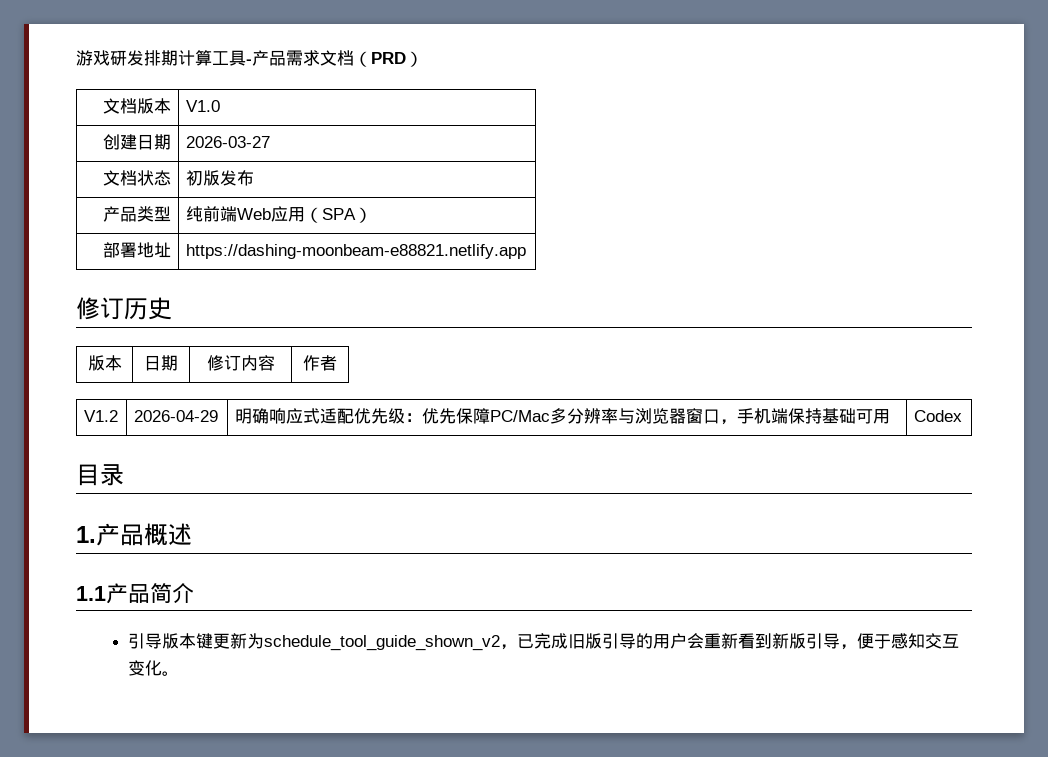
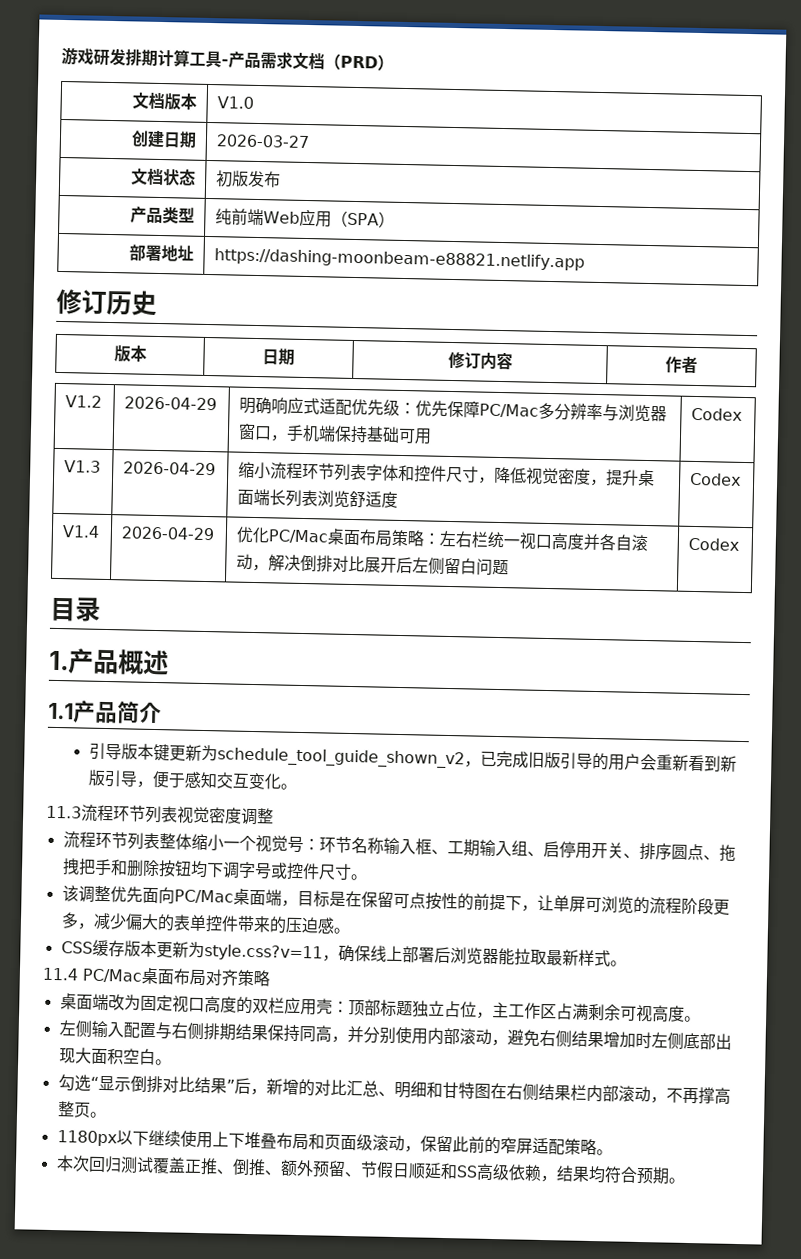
(962, 416) none -> [64,460,102,473] [123,461,217,476] [238,461,656,487] [237,488,399,508] [690,472,742,486] [62,525,101,538] [121,526,216,541] [236,526,649,552] [236,553,510,576] [688,537,740,551] // V1.3 | 2026-04-29 | 缩小流程环节列表字体和控件尺寸，降低视觉密度，提升桌面端长列表浏览舒适度 | Codex // V1.4 | 2026-04-29 | 优化PC/Mac桌面布局策略：左右栏统一视口高度并各自滚动，解决倒排对比展开后左侧留白问题 | Codex
(180, 673) none -> [46,804,274,826] [62,831,736,862] [61,858,367,881] [61,885,730,916] [60,912,350,935] [60,939,627,967] [42,967,271,987] [59,993,701,1023] [58,1020,732,1050] [58,1047,172,1066] [57,1074,731,1105] [56,1101,107,1119] [56,1129,613,1156] [55,1155,685,1185] // 11.3流程环节列表视觉密度调整 // 流程环节列表整体缩小一个视觉号：环节名称输入框、工期输入组、启停用开关、排序圆点、拖拽把手和删除按钮均下调字号或控件尺寸。 // 该调整优先面向PC/Mac桌面端，目标是在保留可点按性的前提下，让单屏可浏览的流程阶段更多，减少偏大的表单控件带来的压迫感。 // CSS缓存版本更新为style.css?v=11，确保线上部署后浏览器能拉取最新样式。 // 11.4 PC/Mac桌面布局对齐策略 // 桌面端改为固定视口高度的双栏应用壳：顶部标题独立占位，主工作区占满剩余可视高度。 // 左侧输入配置与右侧排期结果保持同高，并分别使用内部滚动，避免右侧结果增加时左侧底部出现大面积空白。 // 勾选“显示倒排对比结果”后，新增的对比汇总、明细和甘特图在右侧结果栏内部滚动，不再撑高整页。 // 1180px以下继续使用上下堆叠布局和页面级滚动，保留此前的窄屏适配策略。 // 本次回归测试覆盖正推、倒推、额外预留、节假日顺延和SS高级依赖，结果均符合预期。

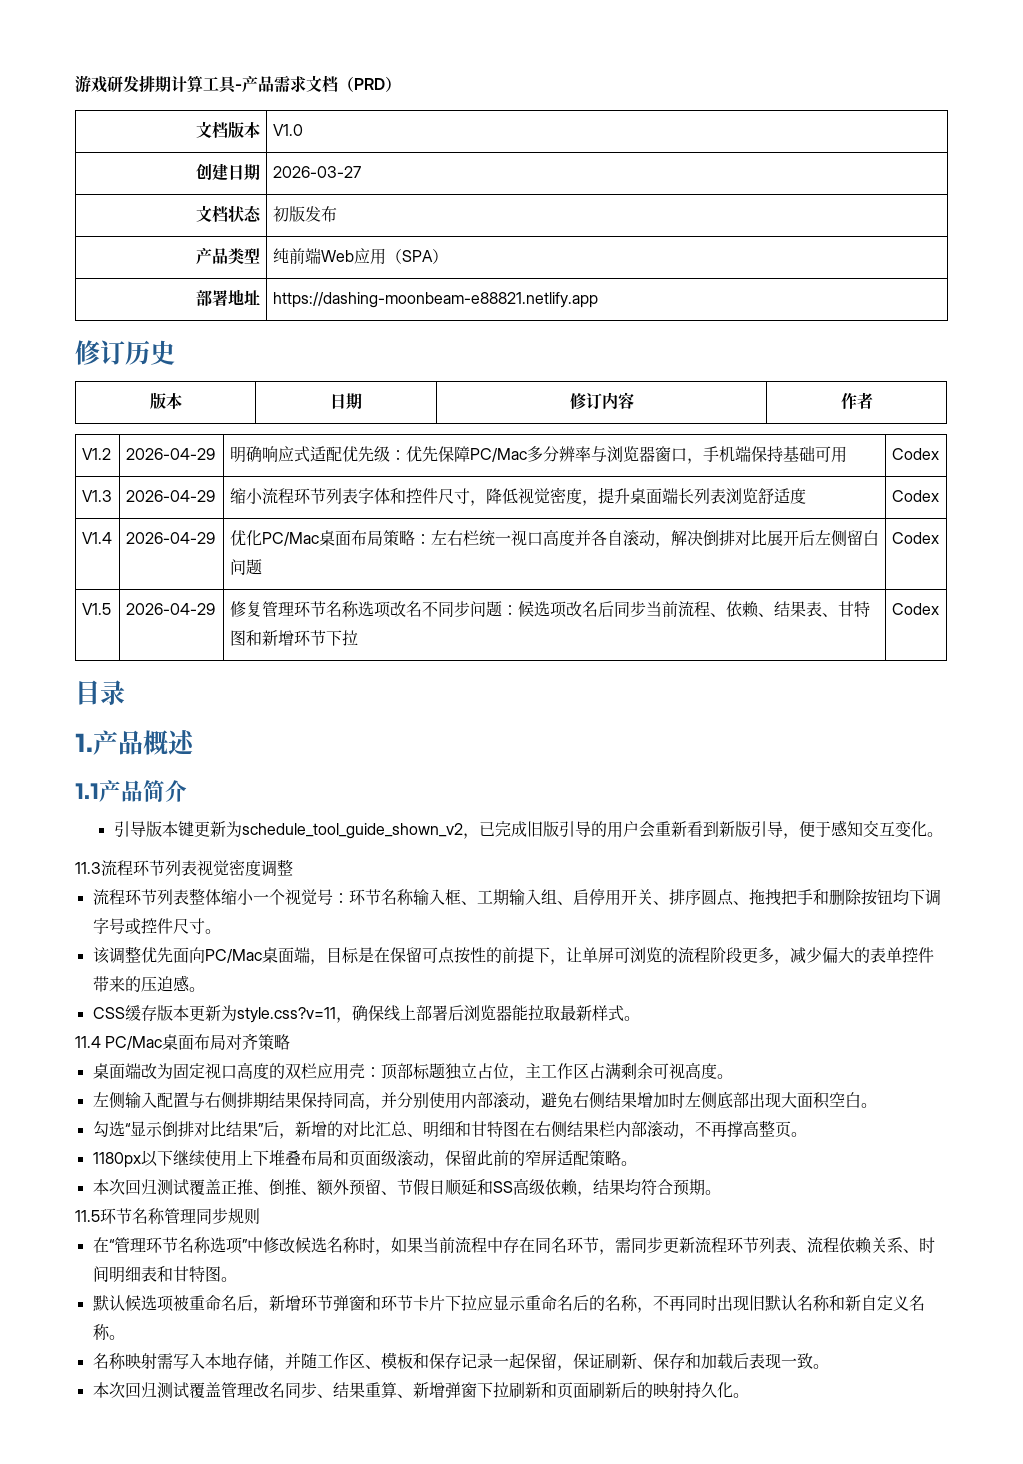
(740, 544) none -> [81,603,111,615] [125,603,215,615] [229,601,870,618] [229,630,358,646] [891,603,939,615] // V1.5 | 2026-04-29 | 修复管理环节名称选项改名不同步问题：候选项改名后同步当前流程、依赖、结果表、甘特图和新增环节下拉 | Codex
(685, 1180) none -> [75,1208,260,1225] [92,1237,935,1255] [92,1266,237,1283] [92,1295,925,1313] [92,1324,125,1340] [92,1352,829,1371] [92,1382,749,1399] // 11.5环节名称管理同步规则 // 在“管理环节名称选项”中修改候选名称时，如果当前流程中存在同名环节，需同步更新流程环节列表、流程依赖关系、时间明细表和甘特图。 // 默认候选项被重命名后，新增环节弹窗和环节卡片下拉应显示重命名后的名称，不再同时出现旧默认名称和新自定义名称。 // 名称映射需写入本地存储，并随工作区、模板和保存记录一起保留，保证刷新、保存和加载后表现一致。 // 本次回归测试覆盖管理改名同步、结果重算、新增弹窗下拉刷新和页面刷新后的映射持久化。

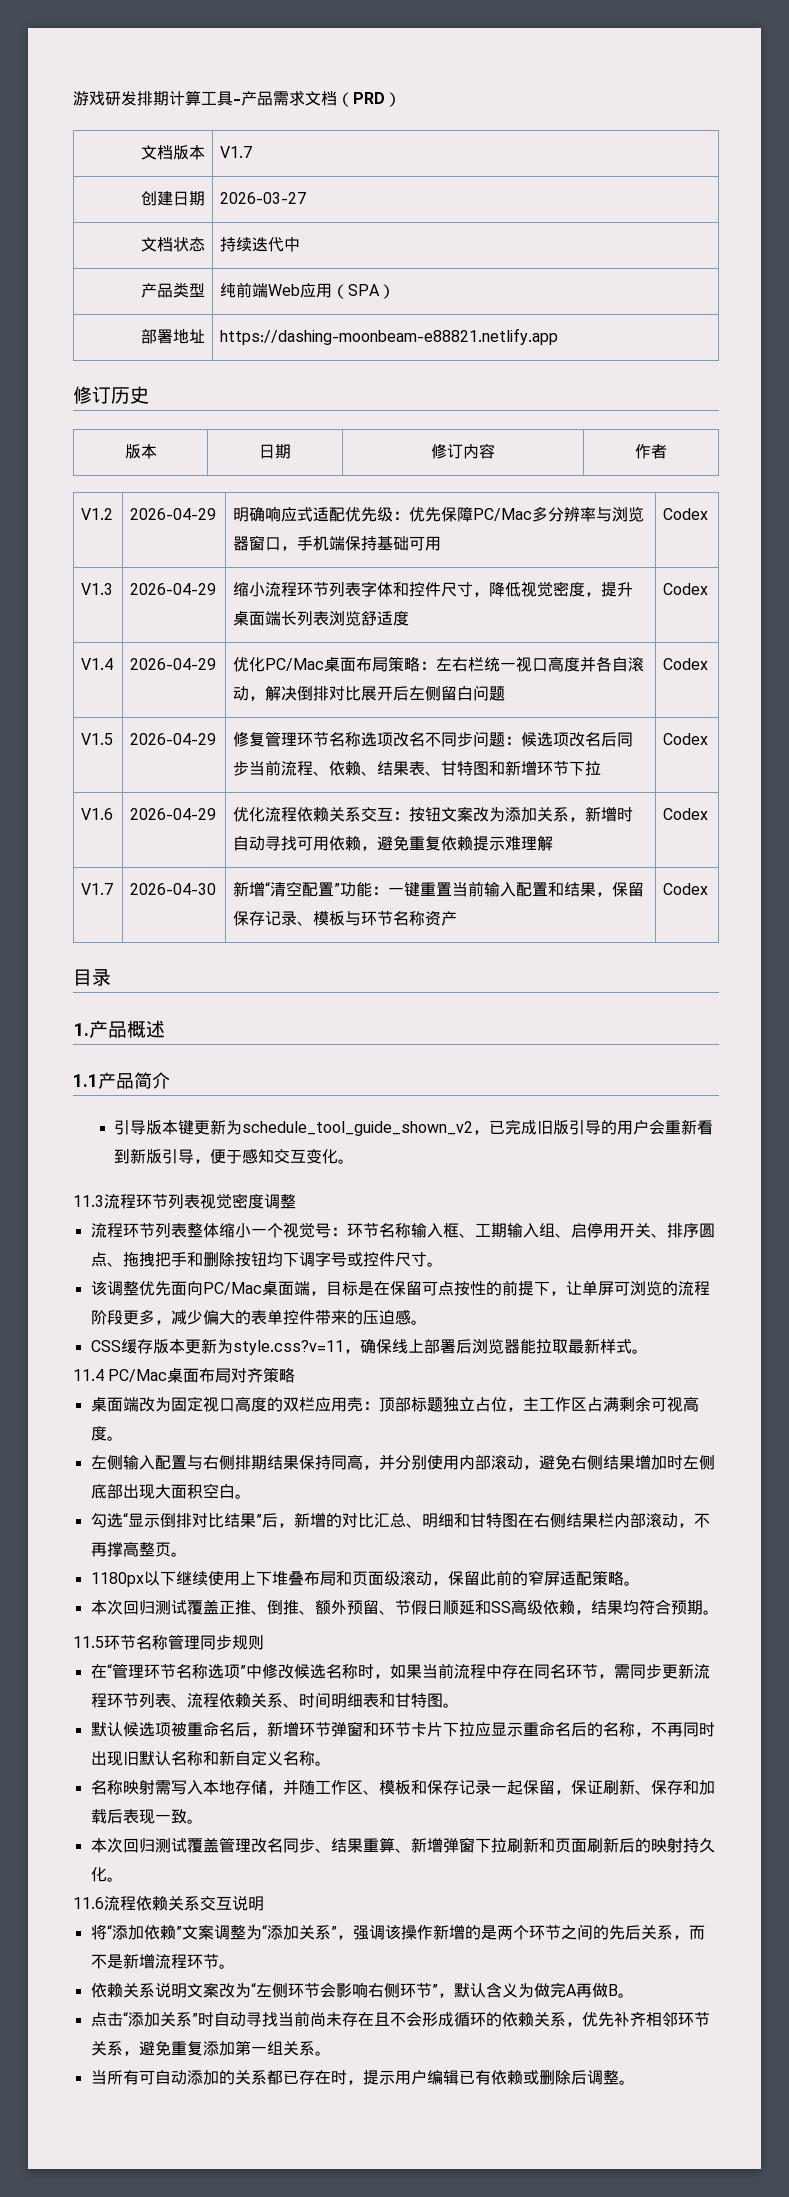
[272,124,303,136] V1.0 -> [220,146,253,158] V1.7
[272,206,337,222] 初版发布 -> [220,237,301,252] 持续迭代中
(939, 609) none -> [81,808,114,820] [130,808,217,820] [233,806,634,822] [233,836,554,851] [663,808,709,820] [81,883,114,895] [130,883,217,895] [233,881,645,897] [233,911,458,926] [663,883,709,895] // V1.6 | 2026-04-29 | 优化流程依赖关系交互：按钮文案改为添加关系，新增时自动寻找可用依赖，避免重复依赖提示难理解 | Codex // V1.7 | 2026-04-30 | 新增“清空配置”功能：一键重置当前输入配置和结果，保留保存记录、模板与环节名称资产 | Codex
(749, 1395) none -> [73,1895,264,1911] [90,1924,705,1940] [90,1953,235,1969] [90,1982,634,1998] [90,2011,710,2027] [90,2040,331,2056] [90,2070,635,2085] // 11.6流程依赖关系交互说明 // 将“添加依赖”文案调整为“添加关系”，强调该操作新增的是两个环节之间的先后关系，而不是新增流程环节。 // 依赖关系说明文案改为“左侧环节会影响右侧环节”，默认含义为做完A再做B。 // 点击“添加关系”时自动寻找当前尚未存在且不会形成循环的依赖关系，优先补齐相邻环节关系，避免重复添加第一组关系。 // 当所有可自动添加的关系都已存在时，提示用户编辑已有依赖或删除后调整。

